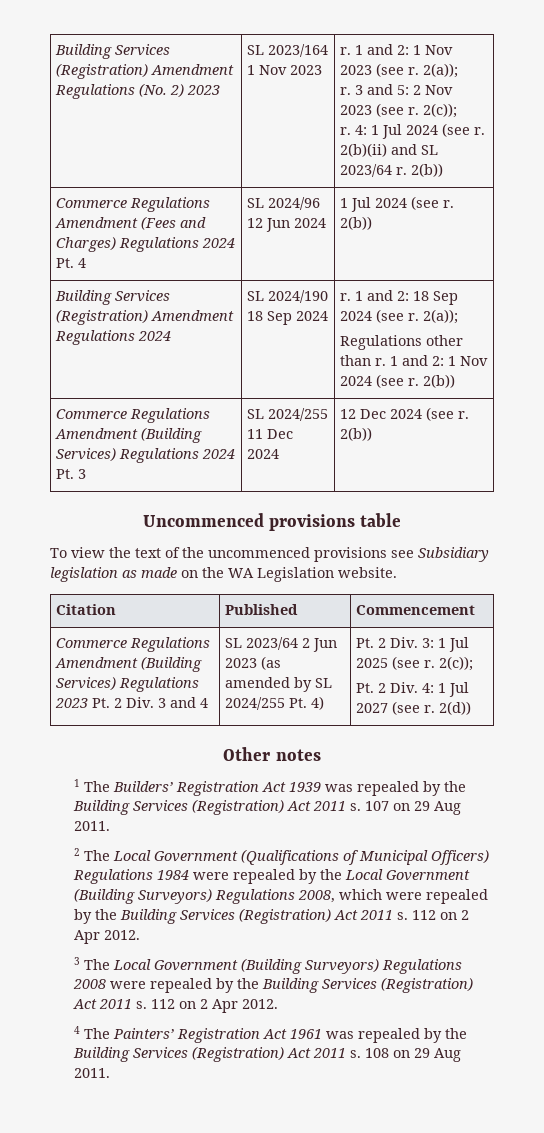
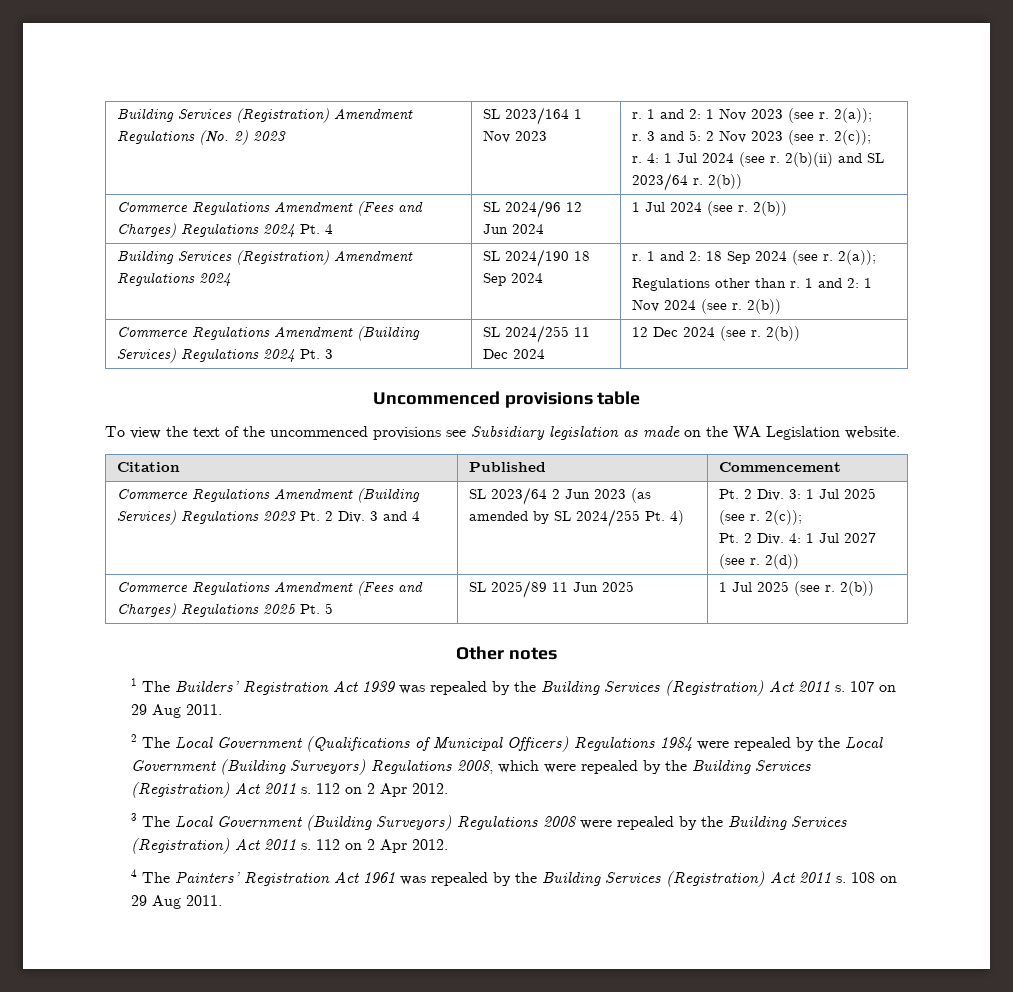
(472, 708) none -> [116,581,423,596] [116,603,333,618] [468,580,634,598] [718,581,874,596] // Commerce Regulations Amendment (Fees and Charges) Regulations 2025 Pt. 5 | SL 2025/89 11 Jun 2025 | 1 Jul 2025 (see r. 2(b))

